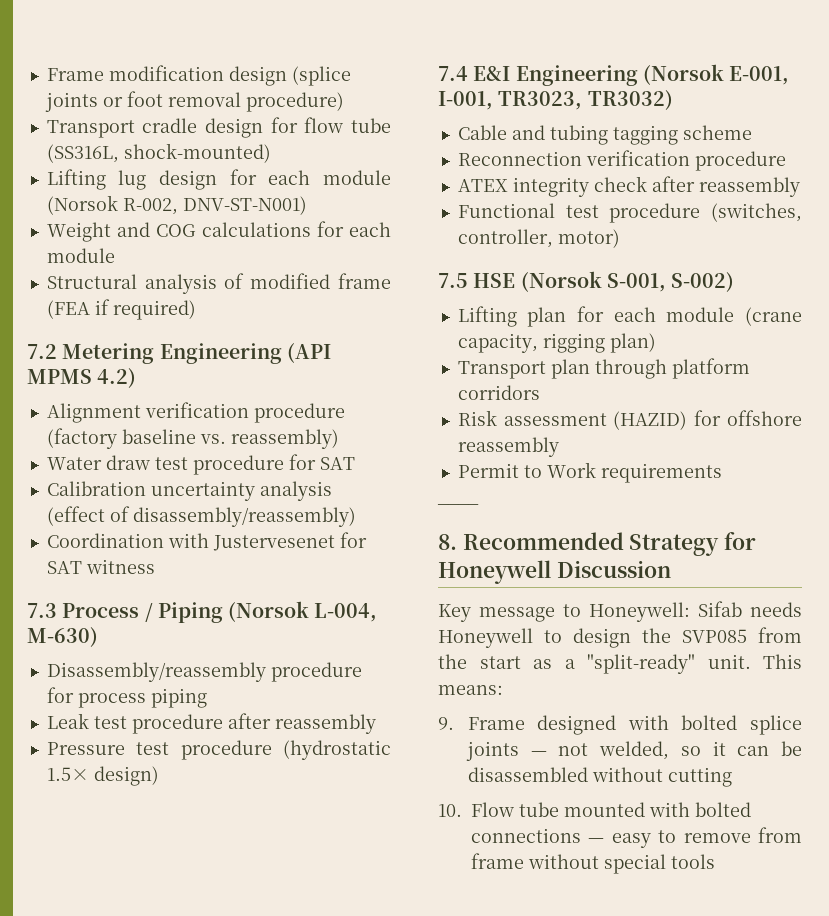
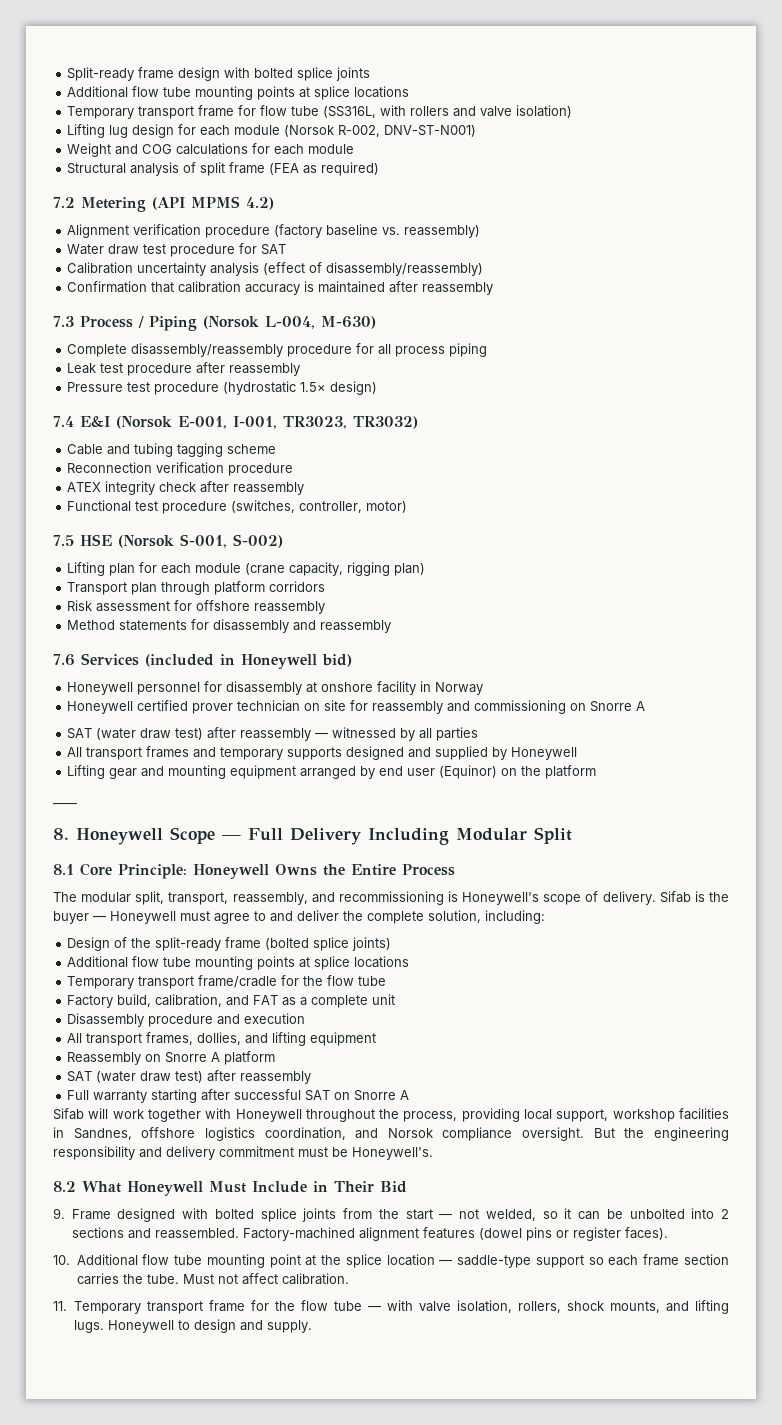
[46,65,351,86] [44,91,344,112] [46,117,391,138] [46,143,271,163] Frame modification design (splice joints or foot removal procedure) // Transport cradle design for flow tube (SS316L, shock-mounted) -> [67,67,371,81] [67,86,410,100] [67,105,573,119] Split-ready frame design with bolted splice joints // Additional flow tube mounting points at splice locations // Temporary transport frame for flow tube (SS316L, with rollers and valve isolation)
[250,273,331,289] modified -> [200,162,226,176] split
[94,299,110,315] if -> [303,165,318,174] as
[159,343,282,364] Engineering -> (146, 204) none
[46,532,367,551] [46,559,155,574] Coordination with Justervesenet for SAT witness -> [67,281,494,295] Confirmation that calibration accuracy is maintained after reassembly
[46,662,362,682] [46,687,74,703] Disassembly/reassembly procedure for -> [67,343,392,357] Complete disassembly/reassembly procedure for all
[515,65,638,86] Engineering -> (110, 421) none
[613,411,688,430] (HAZID) -> (171, 606) none
[457,462,722,483] [437,504,479,505] [438,532,757,556] [438,560,671,584] [438,601,802,622] [438,627,802,648] [438,654,802,674] [438,685,503,695] Permit to Work requirements // ____ // 8. Recommended Strategy for Honeywell Discussion // Key message to Honeywell: Sifab needs Honeywell to design the SVP085 from the start as a "split-ready" unit. This means: -> [67,619,392,633] [53,653,352,669] [67,681,484,695] [67,700,646,714] [67,727,479,741] [67,746,578,760] [67,765,597,779] [53,803,77,805] [53,827,572,845] [53,863,455,879] [53,891,729,905] [53,910,545,924] [67,937,392,951] [67,956,410,970] [67,975,387,989] [67,994,396,1008] [67,1013,306,1027] [67,1032,377,1046] [67,1051,276,1065] [67,1070,312,1084] [67,1089,410,1103] [53,1108,729,1122] [53,1127,729,1141] [53,1146,433,1160] [53,1181,407,1196] Method statements for disassembly and reassembly // 7.6 Services (included in Honeywell bid) // Honeywell personnel for disassembly at onshore facility in Norway // Honeywell certified prover technician on site for reassembly and commissioning on Snorre A // SAT (water draw test) after reassembly — witnessed by all parties // All transport frames and temporary supports designed and supplied by Honeywell // Lifting gear and mounting equipment arranged by end user (Equinor) on the platform // ____ // 8. Honeywell Scope — Full Delivery Including Modular Split // 8.1 Core Principle: Honeywell Owns the Entire Process // The modular split, transport, reassembly, and recommissioning is Honeywell's scope of delivery. Sifab is the buyer — Honeywell must agree to and deliver the complete solution, including: // Design of the split-ready frame (bolted splice joints) // Additional flow tube mounting points at splice locations // Temporary transport frame/cradle for the flow tube // Factory build, calibration, and FAT as a complete unit // Disassembly procedure and execution // All transport frames, dollies, and lifting equipment // Reassembly on Snorre A platform // SAT (water draw test) after reassembly // Full warranty starting after successful SAT on Snorre A // Sifab will work together with Honeywell throughout the process, providing local support, workshop facilities in Sandnes, offshore logistics coordination, and Norsok compliance oversight. But the engineering responsibility and delivery commitment must be Honeywell's. // 8.2 What Honeywell Must Include in Their Bid
(519, 751) none -> [343,1208,433,1220] from the start
[467,767,732,787] [438,802,751,817] [471,827,802,848] [471,853,715,874] disassembled without cutting // 10. Flow tube mounted with bolted connections — easy to remove from frame without special tools -> [629,1208,730,1219] [71,1227,668,1241] [53,1254,729,1268] [76,1273,349,1285] [53,1300,729,1314] [73,1319,312,1333] unbolted into 2 sections and reassembled. Factory-machined alignment features (dowel pins or register faces). // 10. Additional flow tube mounting point at the splice location — saddle-type support so each frame section carries the tube. Must not affect calibration. // 11. Temporary transport frame for the flow tube — with valve isolation, rollers, shock mounts, and lifting lugs. Honeywell to design and supply.

